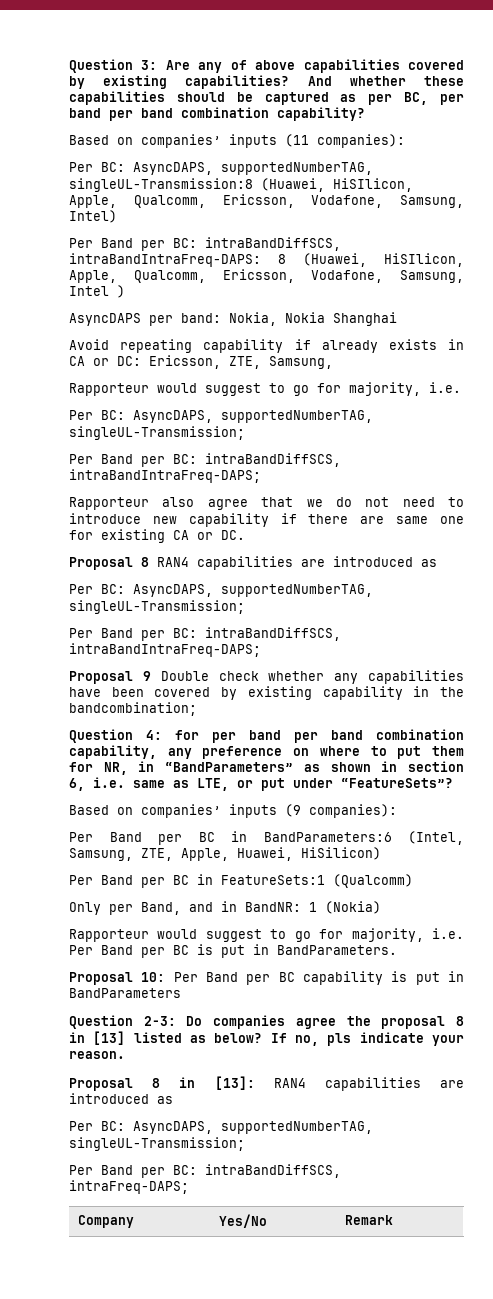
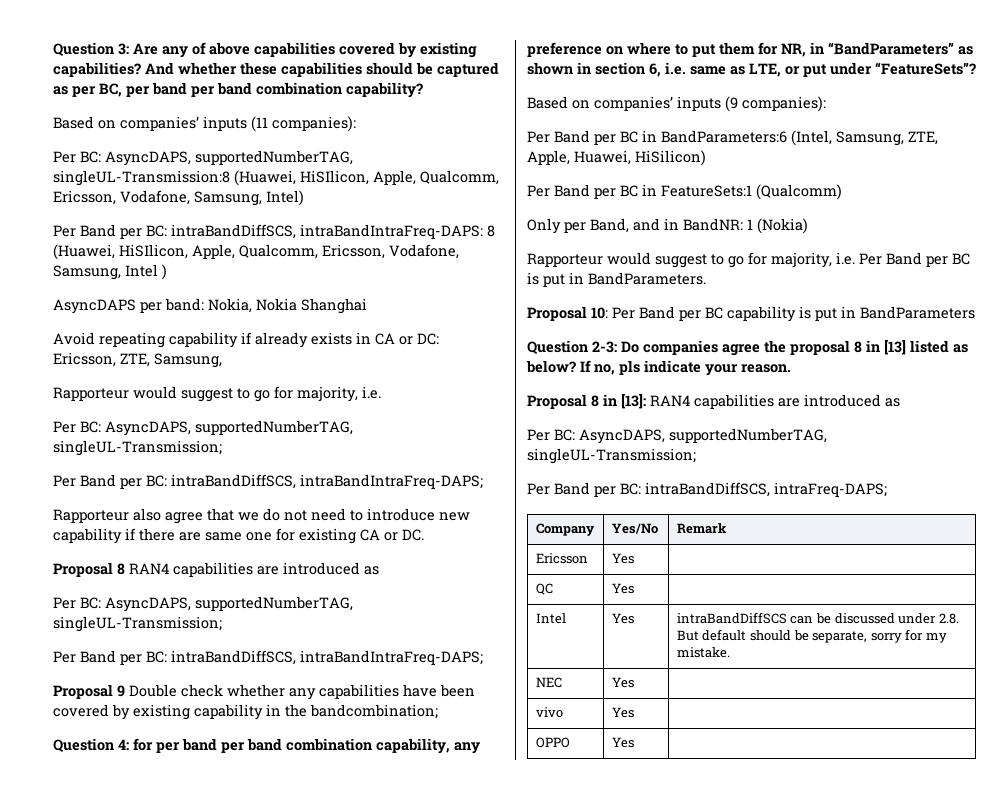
(394, 1220) none -> [535,553,588,564] [611,553,634,564] [535,583,553,595] [611,583,634,594] [535,613,566,624] [611,613,634,624] [676,612,959,624] [676,629,947,643] [676,647,730,658] [535,677,562,688] [611,677,634,688] [535,707,563,718] [611,707,634,718] [535,737,570,748] [611,737,634,748] // Ericsson | Yes | // QC | Yes | // Intel | Yes | intraBandDiffSCS can be discussed under 2.8. But default should be separate, sorry for my mistake. // NEC | Yes | // vivo | Yes | // OPPO | Yes |

